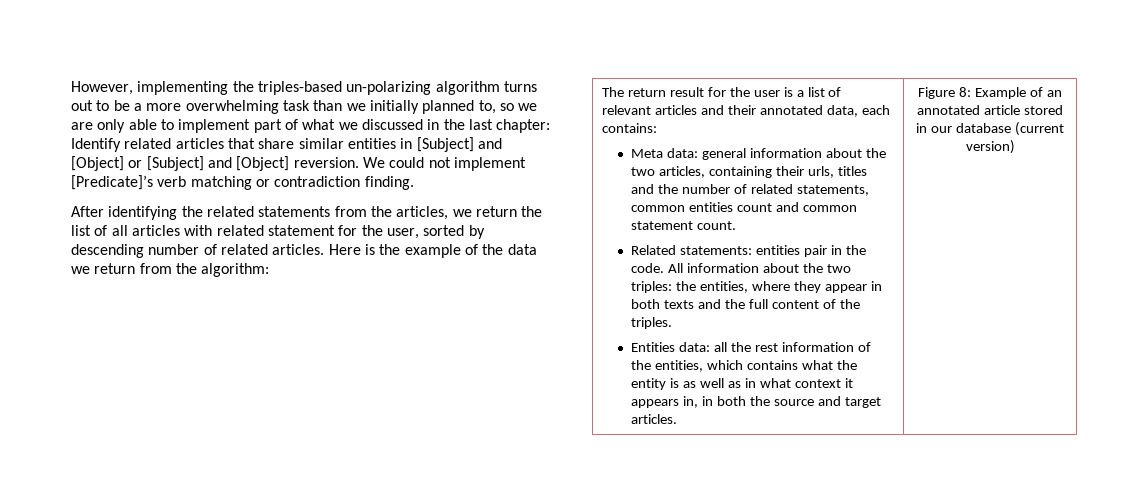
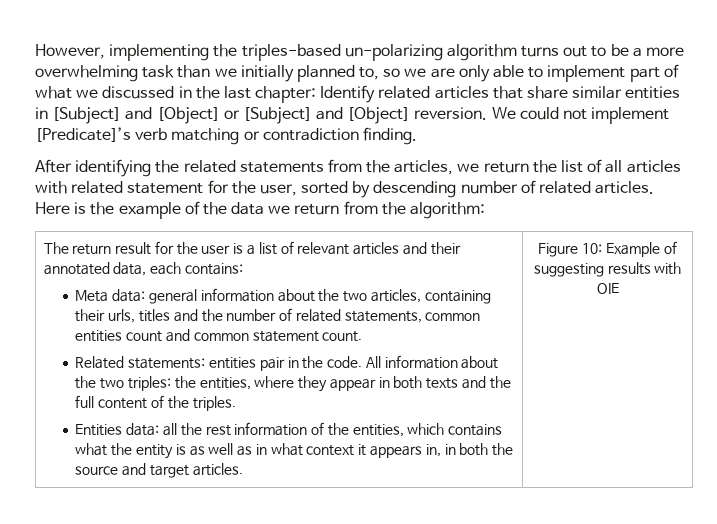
[959,87,972,97] 8: -> [582,243,603,254] 10:
[1046,90,1062,97] [917,105,1063,115] [916,122,1064,136] [965,140,1015,154] an annotated article stored in our database (current version) -> [533,262,682,277] [596,283,619,294] suggesting results with OIE

